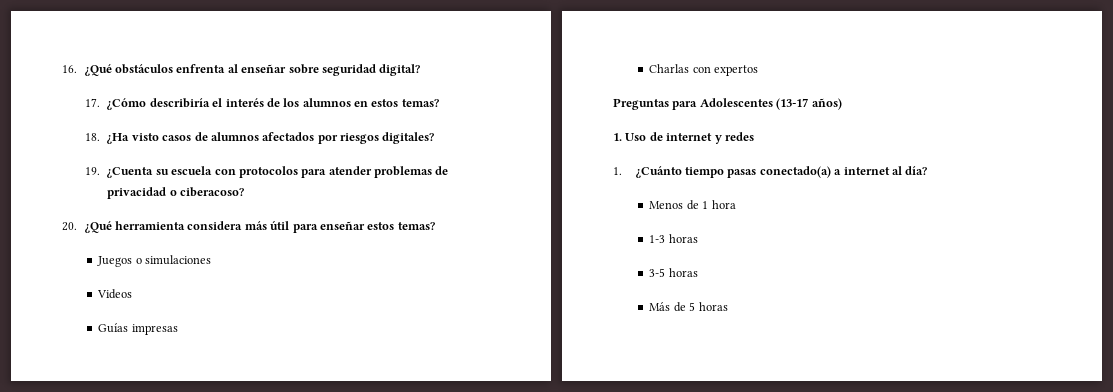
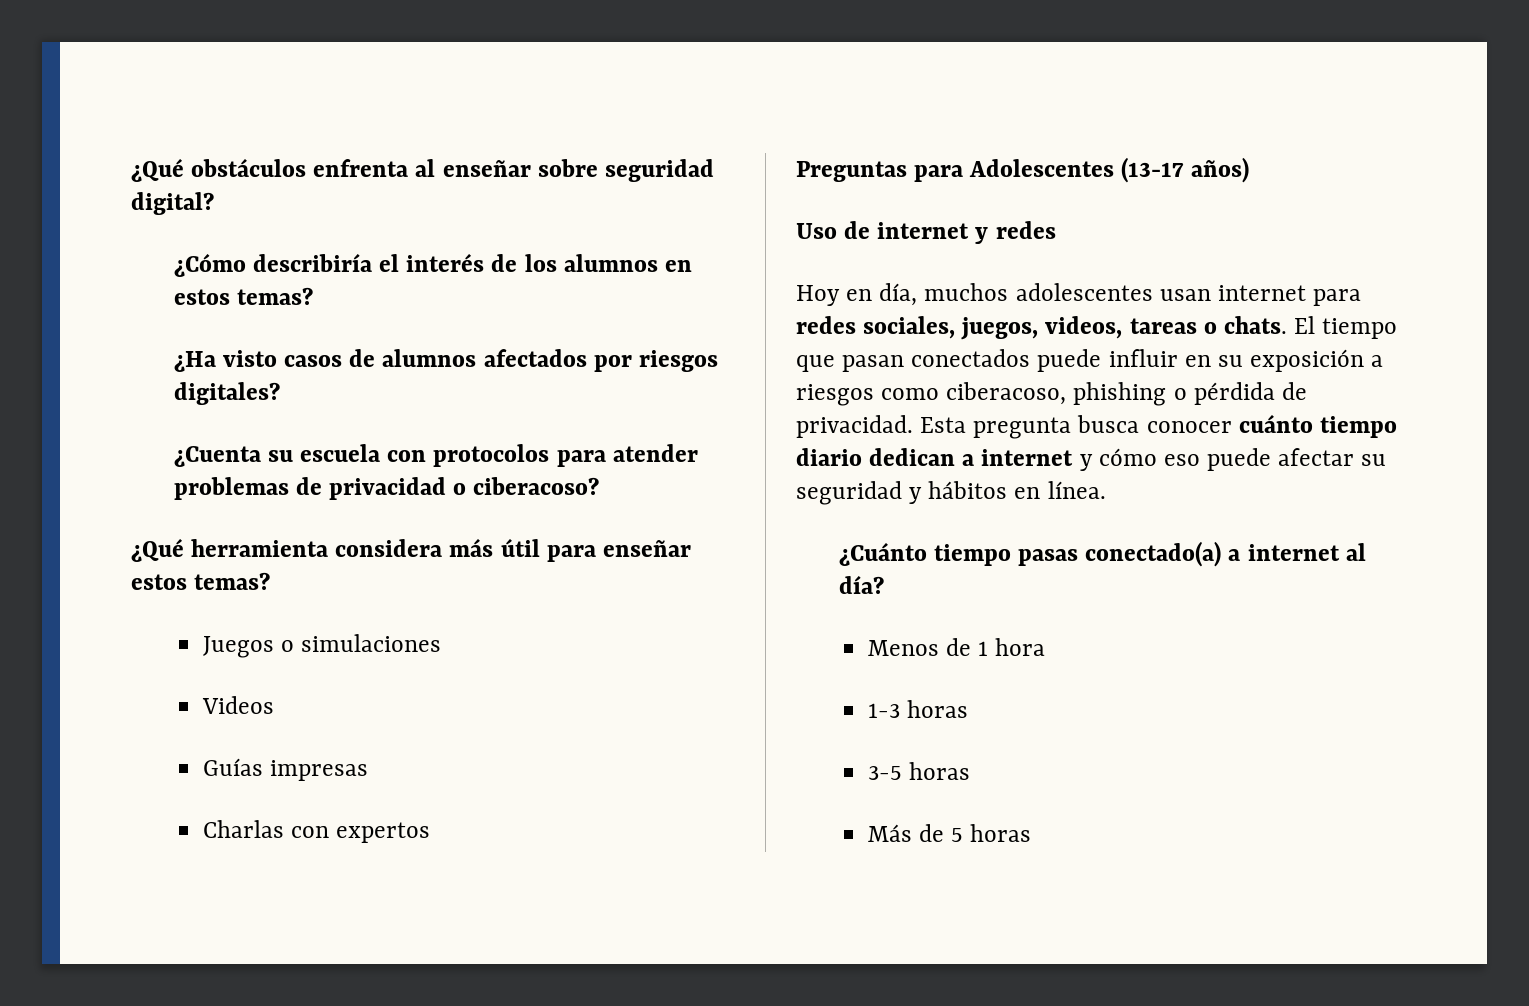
[62,65,77,73] 16. -> (131, 170) none
[84,98,100,107] 17. -> (214, 203) none
[84,133,100,141] 18. -> (313, 296) none
[84,167,100,175] 19. -> (280, 393) none
[62,222,77,231] 20. -> (600, 486) none
[613,133,622,141] 1. -> (1249, 170) none
[613,167,622,175] 1. -> [796,283,1362,306] [796,316,1398,340] [796,349,1384,372] [796,382,1307,406] [796,414,1397,439] [796,448,1387,471] [796,481,1106,505] Hoy en día, muchos adolescentes usan internet para redes sociales, juegos, videos, tareas o chats. El tiempo que pasan conectados puede influir en su exposición a riesgos como ciberacoso, phishing o pérdida de privacidad. Esta pregunta busca conocer cuánto tiempo diario dedican a internet y cómo eso puede afectar su seguridad y hábitos en línea. //

